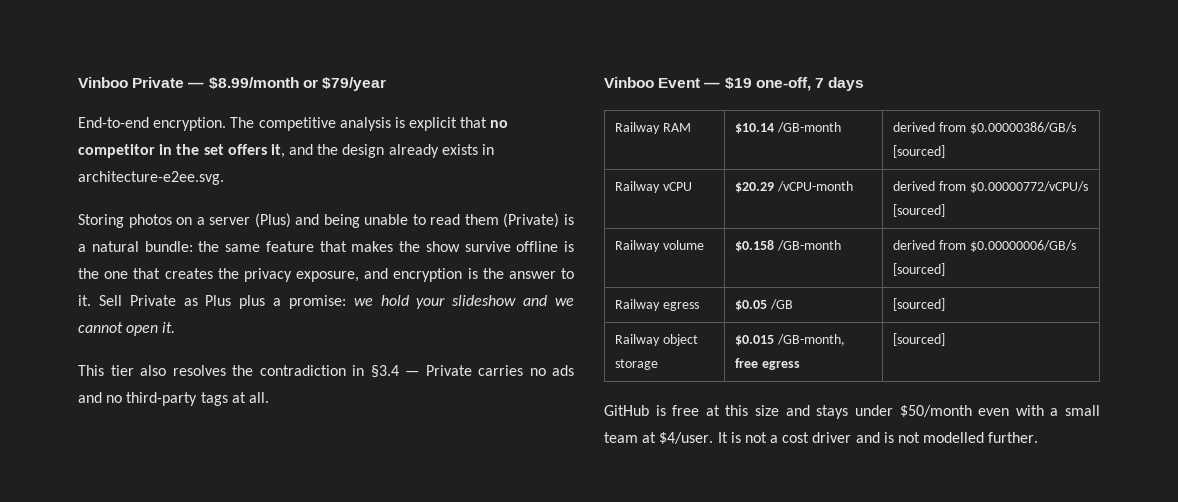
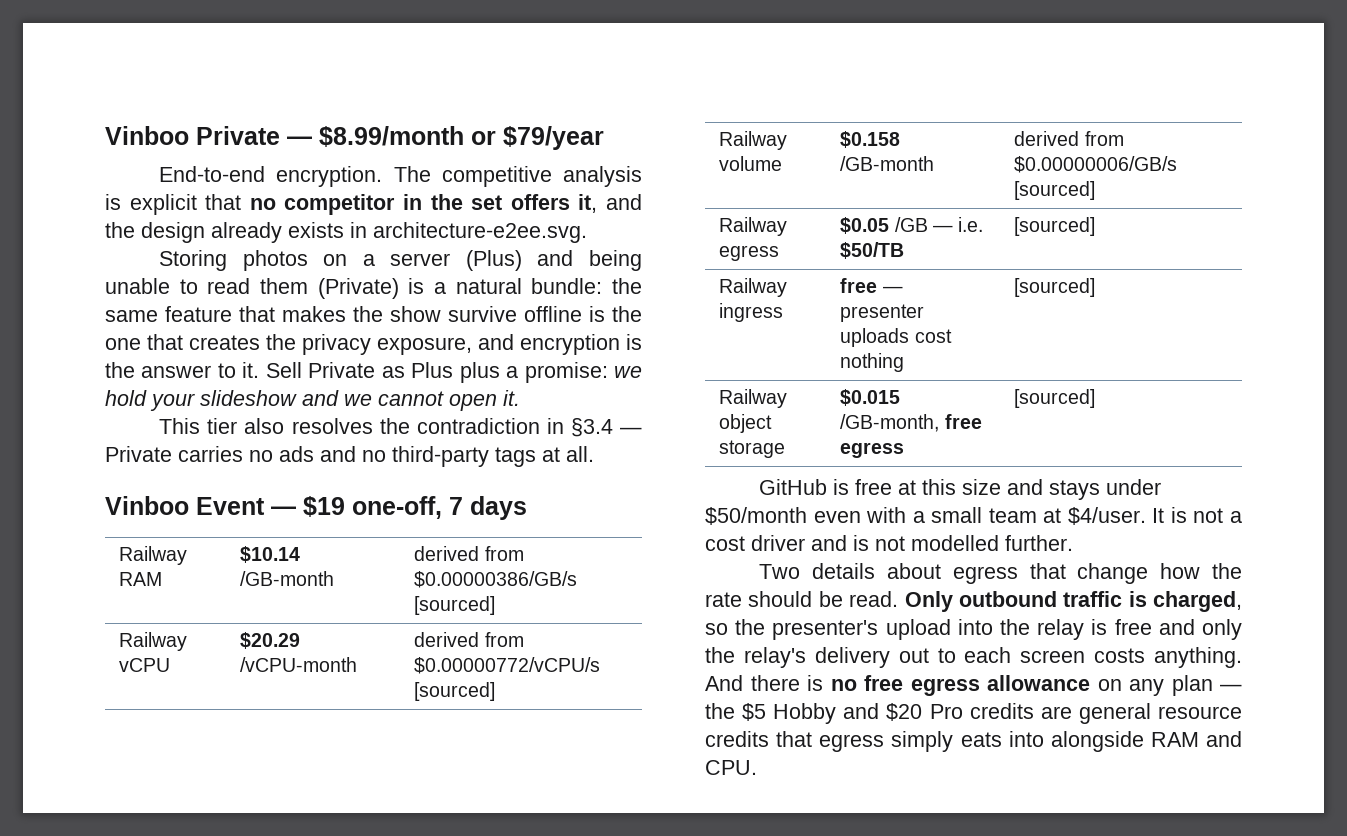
(794, 304) none -> [932,217,984,232] [840,242,905,259] [1014,217,1096,236] [719,278,788,297] [719,303,784,322] [840,278,903,293] [840,304,925,322] [840,328,952,347] [840,353,905,372] — i.e. $50/TB | [sourced] // Railway ingress | free — presenter uploads cost nothing
(1039, 437) none -> [759,563,1242,584] [705,591,1242,612] [705,619,1242,640] [705,647,1242,668] [705,675,1242,696] [705,703,1242,724] [705,731,1242,752] [705,760,757,775] // Two details about egress that change how the rate should be read. Only outbound traffic is charged, so the presenter's upload into the relay is free and only the relay's delivery out to each screen costs anything. And there is no free egress allowance on any plan — the $5 Hobby and $20 Pro credits are general resource credits that egress simply eats into alongside RAM and CPU.

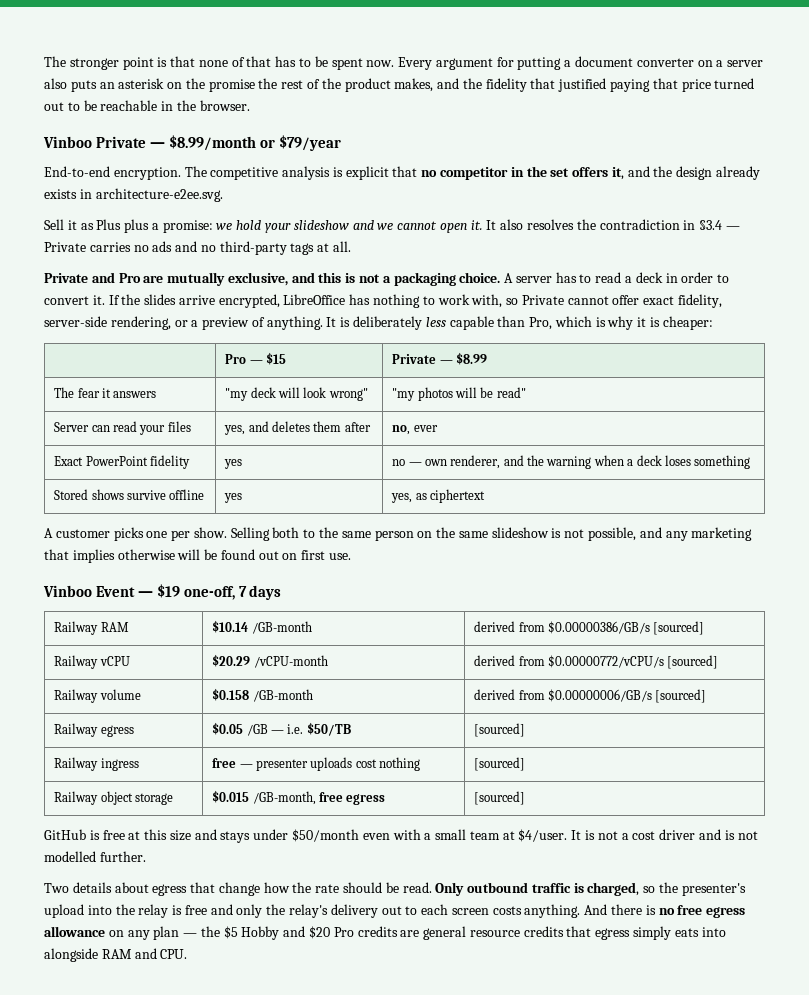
(105, 135) none -> [44,56,764,70] [44,78,755,92] [44,100,250,111] The stronger point is that none of that has to be spent now. Every argument for putting a document converter on a server also puts an asterisk on the promise the rest of the product makes, and the fidelity that justified paying that price turned out to be reachable in the browser. //
[159,250,642,271] [105,278,642,299] [105,306,642,322] [105,334,642,355] [105,362,376,378] Storing photos on a server (Plus) and being unable to read them (Private) is a natural bundle: the same feature that makes the show survive offline is the one that creates the privacy exposure, and encryption is the answer to it. Sell Private -> [44,219,77,230] Sell it
[159,418,238,434] // This tier -> [486,220,497,230] It
(594, 454) none -> [44,272,730,286] [44,294,723,308] [44,316,713,330] [225,352,286,365] [392,352,487,365] [54,387,157,398] [225,387,368,401] [392,387,526,401] [54,421,191,435] [224,421,371,435] [392,425,438,435] [54,455,190,469] [224,459,243,469] [392,455,751,469] [54,489,205,500] [224,493,243,503] [391,489,485,503] [44,527,753,541] [44,549,352,563] // Private and Pro are mutually exclusive, and this is not a packaging choice. A server has to read a deck in order to convert it. If the slides arrive encrypted, LibreOffice has nothing to work with, so Private cannot offer exact fidelity, server-side rendering, or a preview of anything. It is deliberately less capable than Pro, which is why it is cheaper: // | Pro — $15 | Private — $8.99 // The fear it answers | "my deck will look wrong" | "my photos will be read" // Server can read your files | yes, and deletes them after | no, ever // Exact PowerPoint fidelity | yes | no — own renderer, and the warning when a deck loses something // Stored shows survive offline | yes | yes, as ciphertext // A customer picks one per show. Selling both to the same person on the same slideshow is not possible, and any marketing that implies otherwise will be found out on first use.

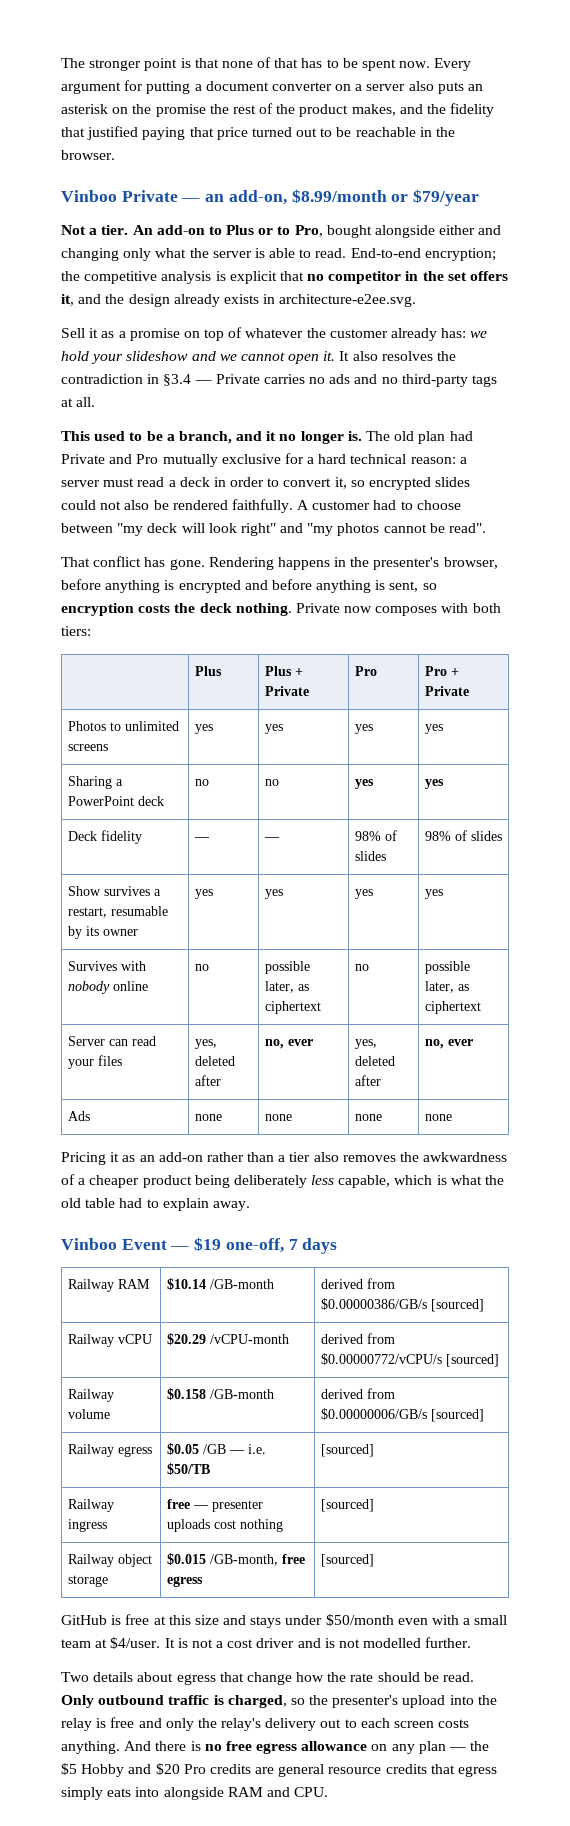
(165, 145) none -> [205,190,287,205] an add-on,
[44,166,207,180] End-to-end encryption. The -> [61,225,502,238] [61,248,496,261] [61,271,80,281] Not a tier. An add-on to Plus or to Pro, bought alongside either and changing only what the server is able to read. End-to-end encryption; the
[96,219,213,233] Plus plus a promise: -> [118,327,467,341] a promise on top of whatever the customer already has:
[44,272,592,286] Private and Pro are mutually exclusive, and this is not a packaging choice. A server has to -> [61,431,473,444] [61,453,467,467] [61,478,135,487] This used to be a branch, and it no longer is. The old plan had Private and Pro mutually exclusive for a hard technical reason: a server must
[92,294,723,308] [44,316,713,330] [225,352,286,365] [392,352,487,365] [54,387,157,398] [225,387,368,401] [392,387,526,401] it. If the slides arrive encrypted, LibreOffice has nothing to work with, so Private cannot offer exact fidelity, server-side rendering, or a preview of anything. It is deliberately less capable than Pro, which is why it is cheaper: // | Pro — $15 | Private — $8.99 // The fear it answers | "my deck will look wrong" | "my photos will be read" -> [334,477,471,490] [61,499,461,513] [61,523,487,536] [61,556,498,570] [61,579,437,593] [61,603,501,616] [61,626,91,636] [194,666,222,676] [264,666,303,676] [264,686,309,696] [354,666,377,676] [424,666,459,676] [424,686,469,696] [67,721,179,731] [67,744,108,751] [194,724,213,734] [264,724,283,734] [354,724,373,734] [424,724,443,734] [67,776,123,789] [67,796,164,806] [194,779,209,786] [264,779,279,786] [354,779,374,789] [424,779,444,789] [67,830,142,844] [193,837,210,841] [263,837,280,841] [354,830,397,841] [354,851,386,861] [424,830,502,841] [67,886,161,896] [67,906,168,918] [67,926,138,939] [194,889,213,899] [264,889,283,899] [354,889,373,899] [424,889,443,899] [67,961,146,971] [67,981,148,994] [194,964,209,971] [264,961,310,974] [264,981,309,993] [264,1001,321,1014] [354,964,369,971] [424,961,470,974] [424,981,469,993] [424,1001,481,1014] it, so encrypted slides could not also be rendered faithfully. A customer had to choose between "my deck will look right" and "my photos cannot be read". // That conflict has gone. Rendering happens in the presenter's browser, before anything is encrypted and before anything is sent, so encryption costs the deck nothing. Private now composes with both tiers: // | Plus | Plus + Private | Pro | Pro + Private // Photos to unlimited screens | yes | yes | yes | yes // Sharing a PowerPoint deck | no | no | yes | yes // Deck fidelity | — | — | 98% of slides | 98% of slides // Show survives a restart, resumable by its owner | yes | yes | yes | yes // Survives with nobody online | no | possible later, as ciphertext | no | possible later, as ciphertext
[248,421,371,432] [392,425,438,435] [54,455,190,469] [224,459,243,469] [392,455,751,469] [54,489,205,500] [224,493,243,503] [391,489,485,503] [44,527,753,541] [44,549,352,563] and deletes them after | no, ever // Exact PowerPoint fidelity | yes | no — own renderer, and the warning when a deck loses something // Stored shows survive offline | yes | yes, as ciphertext // A customer picks one per show. Selling both to the same person on the same slideshow is not possible, and any marketing that implies otherwise will be found out on first use. -> [194,1056,235,1066] [194,1075,221,1086] [264,1039,313,1049] [354,1039,377,1049] [354,1056,395,1066] [354,1075,381,1086] [424,1039,473,1049] [67,1111,90,1121] [194,1114,222,1121] [264,1114,292,1121] [354,1114,382,1121] [424,1114,452,1121] [61,1152,508,1165] [61,1174,505,1188] [61,1198,250,1211] deleted after | no, ever | yes, deleted after | no, ever // Ads | none | none | none | none // Pricing it as an add-on rather than a tier also removes the awkwardness of a cheaper product being deliberately less capable, which is what the old table had to explain away.

